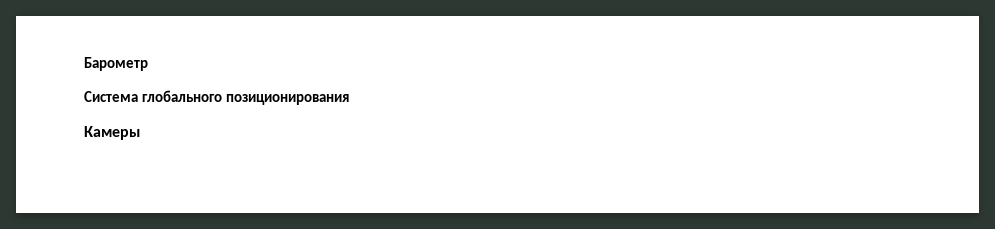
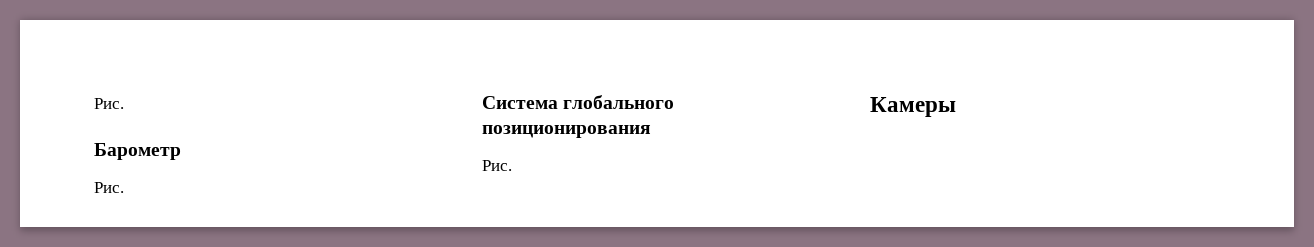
(84, 64) none -> [94,98,124,109] Рис. //
(148, 64) none -> [94,182,124,193] // Рис.
(350, 99) none -> [482,160,512,171] // Рис.

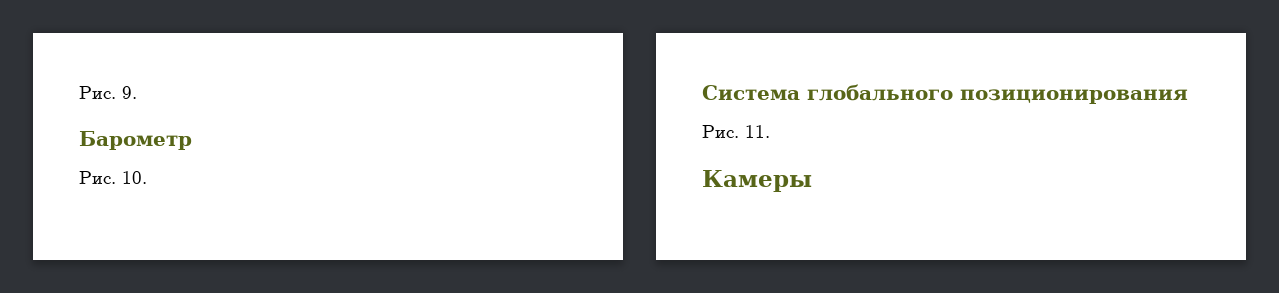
[94,98,124,109] Рис. -> [79,86,137,99] Рис. 9.
(124, 187) none -> [122,171,147,184] 10.
(512, 165) none -> [745,125,770,138] 11.

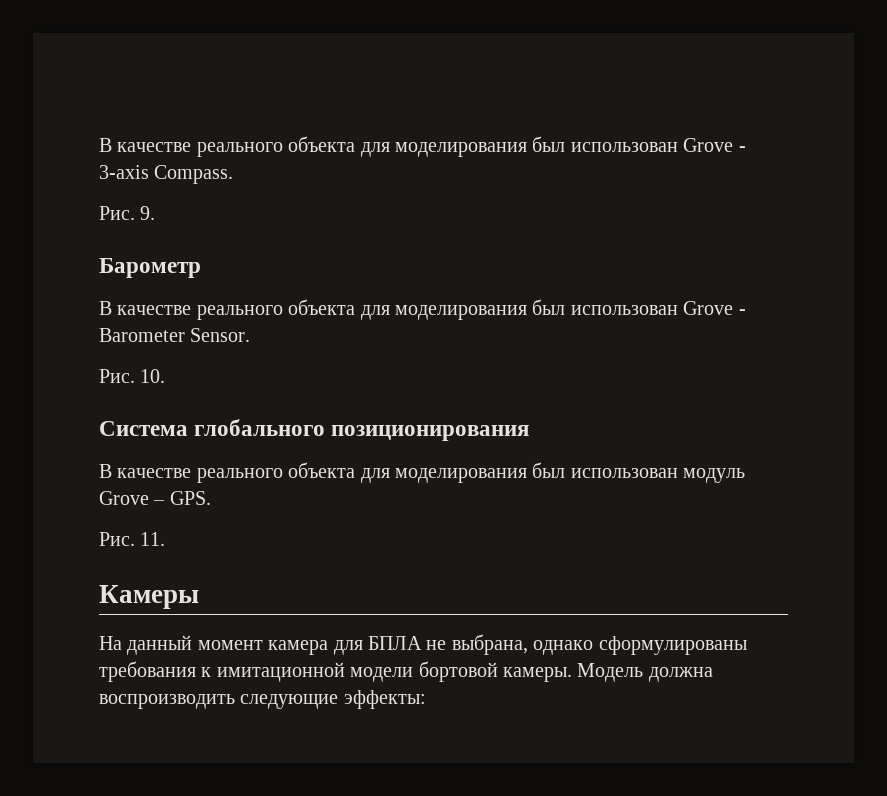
[79,86,137,99] [79,131,192,150] Рис. 9. // Барометр -> [99,136,746,157] [99,165,234,184] [99,206,156,220] [99,258,201,278] [99,299,746,320] [99,328,251,342] В качестве реального объекта для моделирования был использован Grove - 3-axis Compass. // Рис. 9. // Барометр // В качестве реального объекта для моделирования был использован Grove - Barometer Sensor.
[702,125,770,138] [702,170,812,192] Рис. 11. // Камеры -> [99,462,746,483] [99,491,211,505] [99,532,166,546] [99,585,199,609] [99,634,747,655] [99,661,713,682] [99,690,426,709] В качестве реального объекта для моделирования был использован модуль Grove – GPS. // Рис. 11. // Камеры // На данный момент камера для БПЛА не выбрана, однако сформулированы требования к имитационной модели бортовой камеры. Модель должна воспроизводить следующие эффекты:

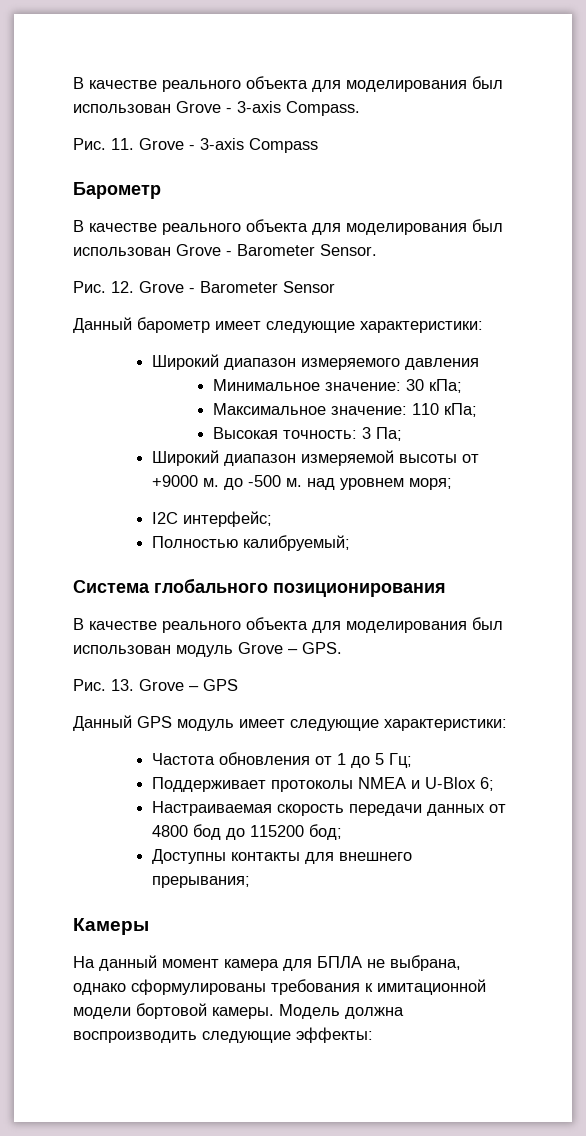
[140,206,156,220] 9. -> [111,138,318,153] 11. Grove - 3-axis Compass
[140,369,166,383] 10. -> [111,281,335,293] [73,317,483,333] [151,354,479,370] [212,379,462,393] [212,403,477,417] [212,427,402,441] [151,450,479,466] [151,475,452,490] [151,511,272,527] [151,535,350,551] 12. Grove - Barometer Sensor // Данный барометр имеет следующие характеристики: // Широкий диапазон измеряемого давления // Минимальное значение: 30 кПа; // Максимальное значение: 110 кПа; // Высокая точность: 3 Па; // Широкий диапазон измеряемой высоты от +9000 м. до -500 м. над уровнем моря; // I2C интерфейс; // Полностью калибруемый;
[140,532,166,546] 11. -> [111,679,238,691] [73,715,507,731] [151,752,412,768] [151,777,494,792] [151,801,506,816] [151,824,342,840] [151,849,412,864] [151,876,250,888] 13. Grove – GPS // Данный GPS модуль имеет следующие характеристики: // Частота обновления от 1 до 5 Гц; // Поддерживает протоколы NMEA и U-Blox 6; // Настраиваемая скорость передачи данных от 4800 бод до 115200 бод; // Доступны контакты для внешнего прерывания;

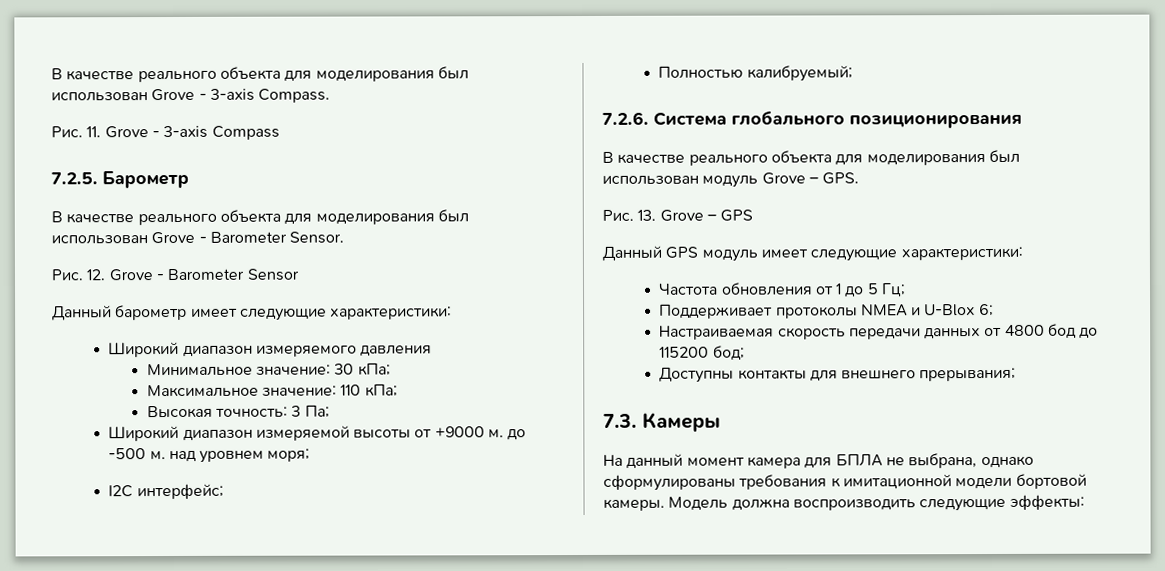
(318, 145) none -> [51,172,98,185] 7.2.5.
(350, 543) none -> [602,111,649,125] 7.2.6.
(250, 882) none -> [603,413,637,428] 7.3.

